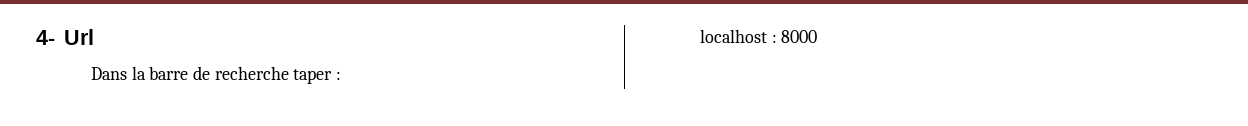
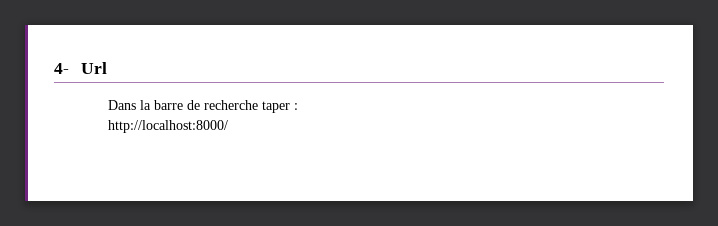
[699,29,818,43] localhost : 8000 -> [107,120,228,133] http://localhost:8000/

